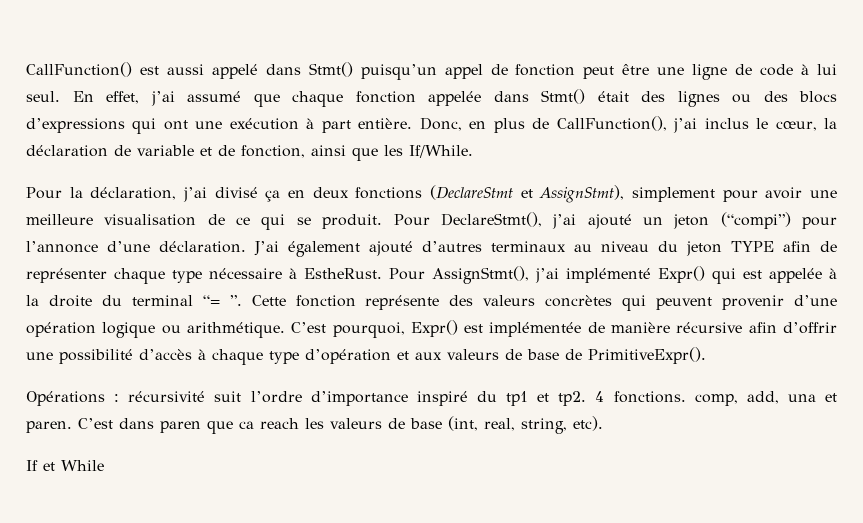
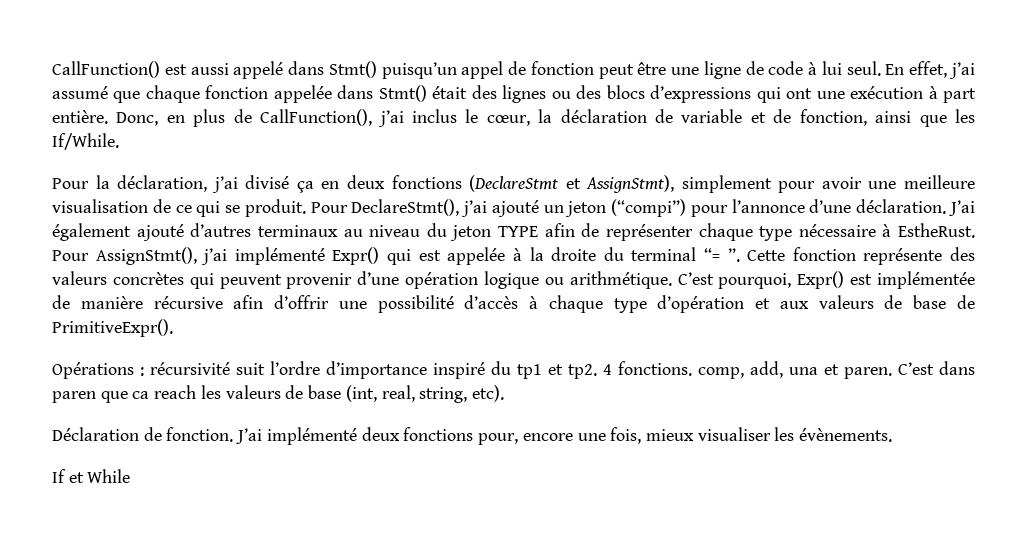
(603, 423) none -> [52,427,893,445] // Déclaration de fonction. J’ai implémenté deux fonctions pour, encore une fois, mieux visualiser les évènements.

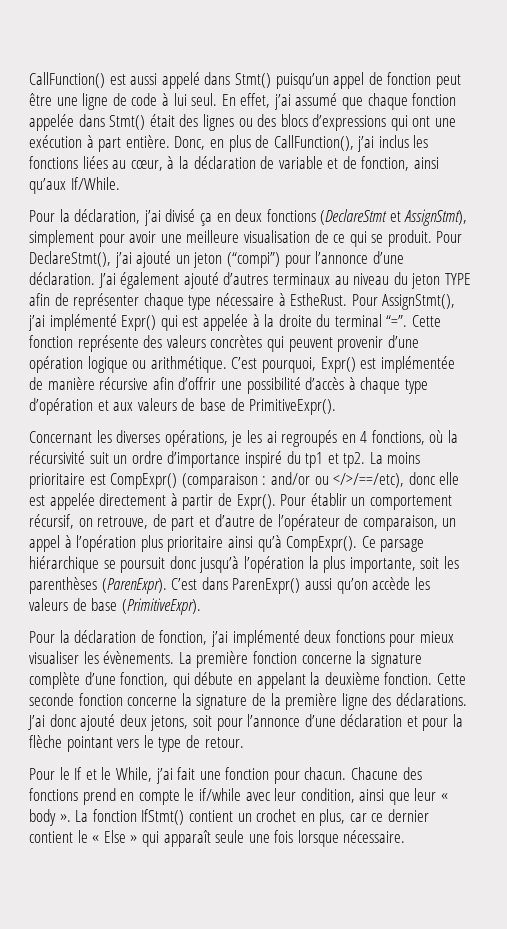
[465,109,530,126] le cœur, -> [413,135,429,148] [29,156,175,171] les fonctions liées au cœur, à
[919,109,976,127] que les -> [29,178,66,194] qu’aux
[703,248,740,262] “= ”. -> [386,315,408,327] “=”.
[52,361,320,379] Opérations : récursivité suit l’ordre -> [29,430,459,447] [29,451,163,464] Concernant les diverses opérations, je les ai regroupés en 4 fonctions, où la récursivité suit un ordre
[603,361,975,379] [52,385,504,403] [52,427,893,445] [52,469,131,483] 4 fonctions. comp, add, una et paren. C’est dans paren que ca reach les valeurs de base (int, real, string, etc). // Déclaration de fonction. J’ai implémenté deux fonctions pour, encore une fois, mieux visualiser les évènements. // If et While -> [369,452,421,464] [29,472,460,489] [29,493,452,510] [29,514,457,531] [29,535,425,552] [29,556,459,573] [29,577,430,594] [29,598,201,615] [29,630,454,647] [29,651,422,668] [29,672,466,689] [29,693,467,710] [28,714,464,731] [29,735,244,752] [29,767,422,784] [29,788,449,805] [29,809,430,826] [29,830,406,847] La moins prioritaire est CompExpr() (comparaison : and/or ou </>/==/etc), donc elle est appelée directement à partir de Expr(). Pour établir un comportement récursif, on retrouve, de part et d’autre de l’opérateur de comparaison, un appel à l’opération plus prioritaire ainsi qu’à CompExpr(). Ce parsage hiérarchique se poursuit donc jusqu’à l’opération la plus importante, soit les parenthèses (ParenExpr). C’est dans ParenExpr() aussi qu’on accède les valeurs de base (PrimitiveExpr). // Pour la déclaration de fonction, j’ai implémenté deux fonctions pour mieux visualiser les évènements. La première fonction concerne la signature complète d’une fonction, qui débute en appelant la deuxième fonction. Cette seconde fonction concerne la signature de la première ligne des déclarations. J’ai donc ajouté deux jetons, soit pour l’annonce d’une déclaration et pour la flèche pointant vers le type de retour. // Pour le If et le While, j’ai fait une fonction pour chacun. Chacune des fonctions prend en compte le if/while avec leur condition, ainsi que leur « body ». La fonction IfStmt() contient un crochet en plus, car ce dernier contient le « Else » qui apparaît seule une fois lorsque nécessaire.

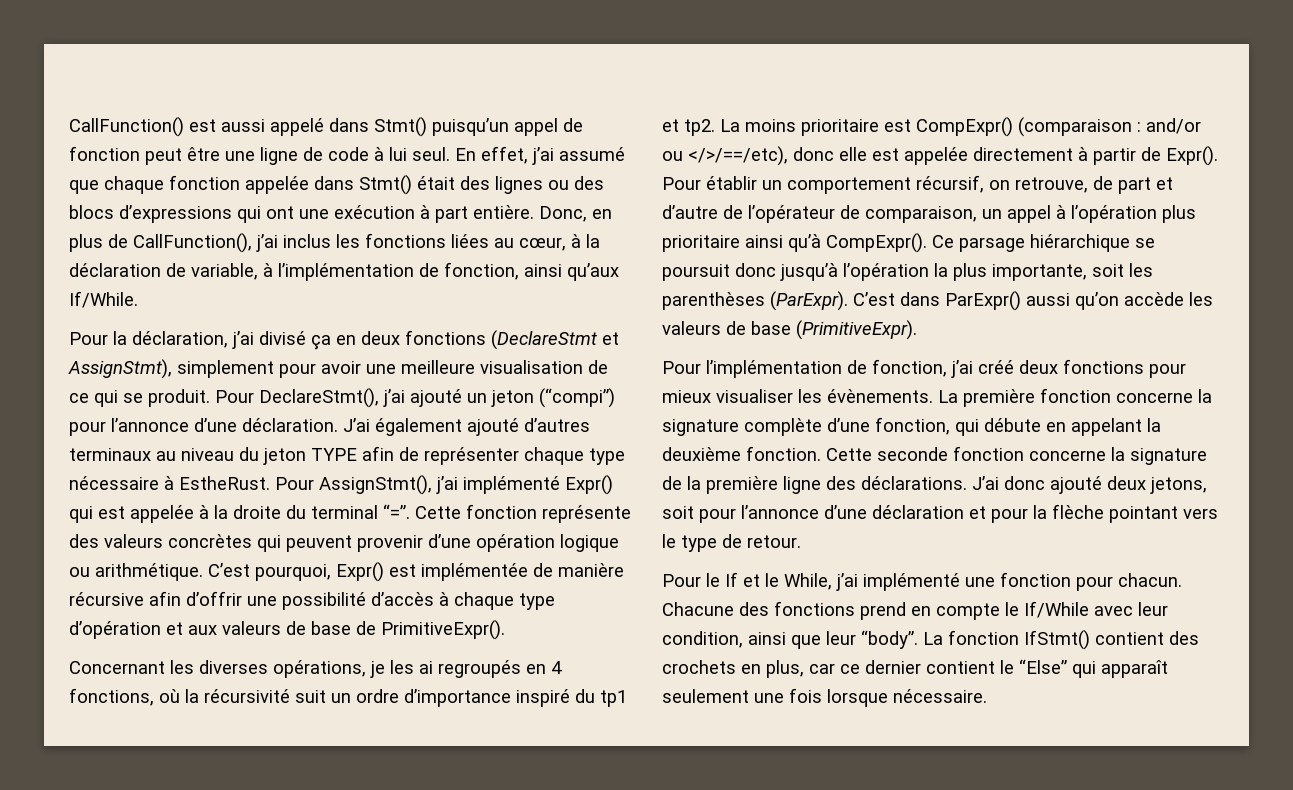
[278,156,339,169] variable et -> [191,263,414,281] variable, à l’implémentation
[101,578,167,594] (ParenExpr). -> [770,291,848,311] (ParExpr).
[232,578,301,594] ParenExpr() -> [945,291,1021,311] ParExpr()
[59,630,137,643] la déclaration -> [706,360,842,378] l’implémentation
[232,630,300,647] implémenté -> [978,360,1014,374] créé
[177,767,196,780] fait -> [863,573,960,591] implémenté
[198,788,241,801] if/while -> [1024,601,1089,618] If/While
[441,793,449,801] [29,809,71,826] « body ». -> [861,630,918,649] “body”.
[237,809,297,822] un crochet -> [1169,631,1199,645] [662,660,736,674] des crochets
[92,830,138,843] « Else » -> [1019,659,1067,674] “Else”
[215,830,245,843] seule -> [662,689,749,703] seulement

